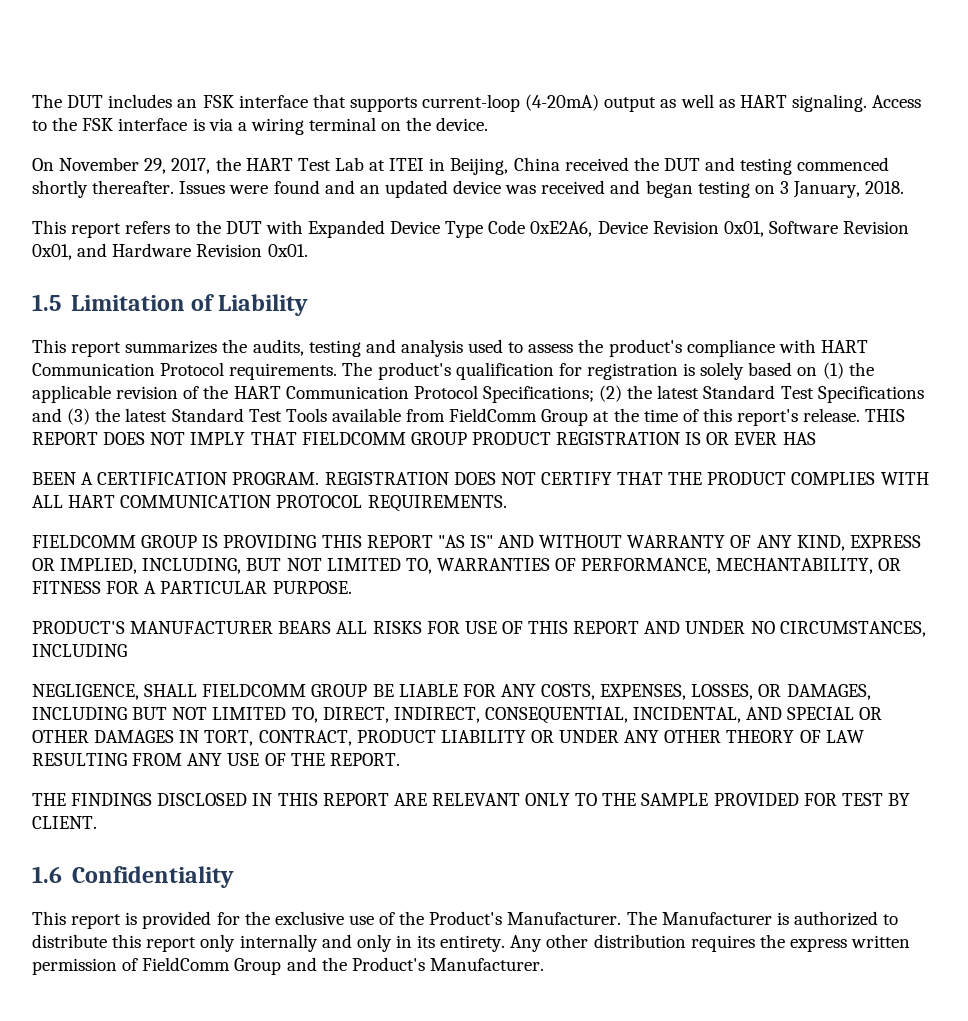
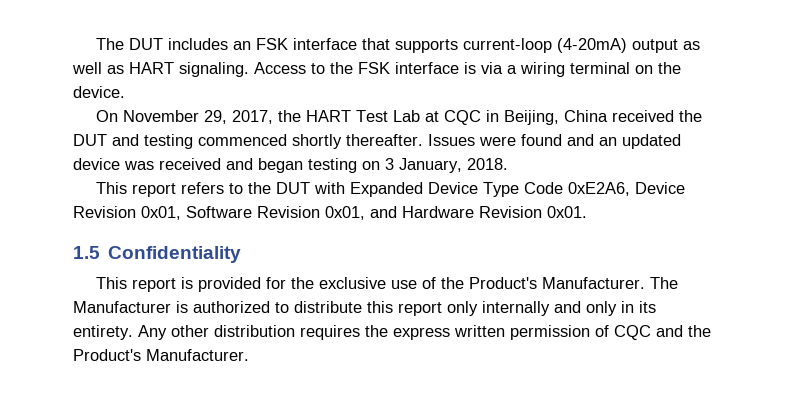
[389,158,425,171] ITEI -> [443,110,481,125] CQC
[70,294,309,316] [32,339,868,357] [32,362,874,380] [32,385,924,403] [32,408,906,426] [32,432,816,445] [32,472,929,485] [32,495,507,512] [32,535,921,551] [32,558,902,574] [32,581,352,594] [32,621,926,637] [32,644,127,657] [32,684,871,700] [32,707,883,724] [32,730,864,746] [32,753,400,766] [32,793,910,806] [32,816,97,829] [32,866,62,883] Limitation of Liability // This report summarizes the audits, testing and analysis used to assess the product's compliance with HART Communication Protocol requirements. The product's qualification for registration is solely based on (1) the applicable revision of the HART Communication Protocol Specifications; (2) the latest Standard Test Specifications and (3) the latest Standard Test Tools available from FieldComm Group at the time of this report's release. THIS REPORT DOES NOT IMPLY THAT FIELDCOMM GROUP PRODUCT REGISTRATION IS OR EVER HAS // BEEN A CERTIFICATION PROGRAM. REGISTRATION DOES NOT CERTIFY THAT THE PRODUCT COMPLIES WITH ALL HART COMMUNICATION PROTOCOL REQUIREMENTS. // FIELDCOMM GROUP IS PROVIDING THIS REPORT "AS IS" AND WITHOUT WARRANTY OF ANY KIND, EXPRESS OR IMPLIED, INCLUDING, BUT NOT LIMITED TO, WARRANTIES OF PERFORMANCE, MECHANTABILITY, OR FITNESS FOR A PARTICULAR PURPOSE. // PRODUCT'S MANUFACTURER BEARS ALL RISKS FOR USE OF THIS REPORT AND UNDER NO CIRCUMSTANCES, INCLUDING // NEGLIGENCE, SHALL FIELDCOMM GROUP BE LIABLE FOR ANY COSTS, EXPENSES, LOSSES, OR DAMAGES, INCLUDING BUT NOT LIMITED TO, DIRECT, INDIRECT, CONSEQUENTIAL, INCIDENTAL, AND SPECIAL OR OTHER DAMAGES IN TORT, CONTRACT, PRODUCT LIABILITY OR UNDER ANY OTHER THEORY OF LAW RESULTING FROM ANY USE OF THE REPORT. // THE FINDINGS DISCLOSED IN THIS REPORT ARE RELEVANT ONLY TO THE SAMPLE PROVIDED FOR TEST BY CLIENT. // 1.6 -> (100, 252) none
[142,957,282,975] FieldComm Group -> [614,325,651,340] CQC

